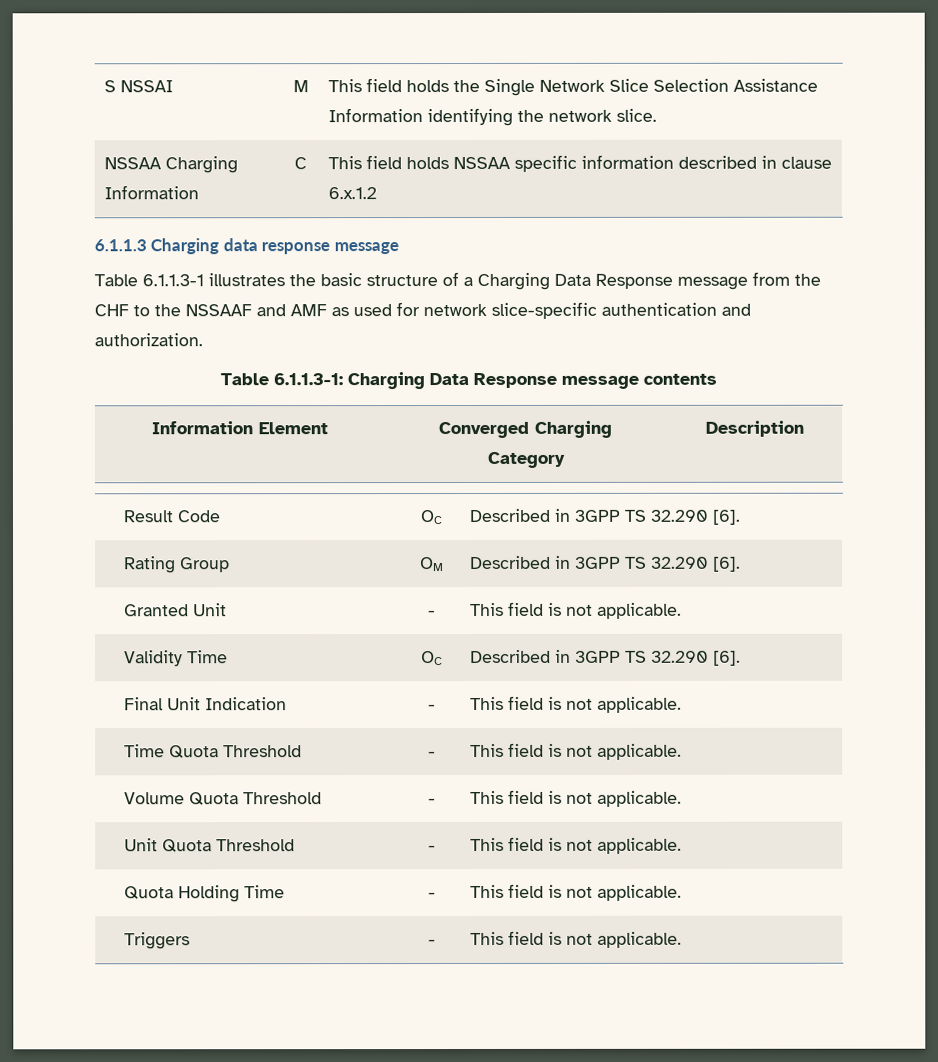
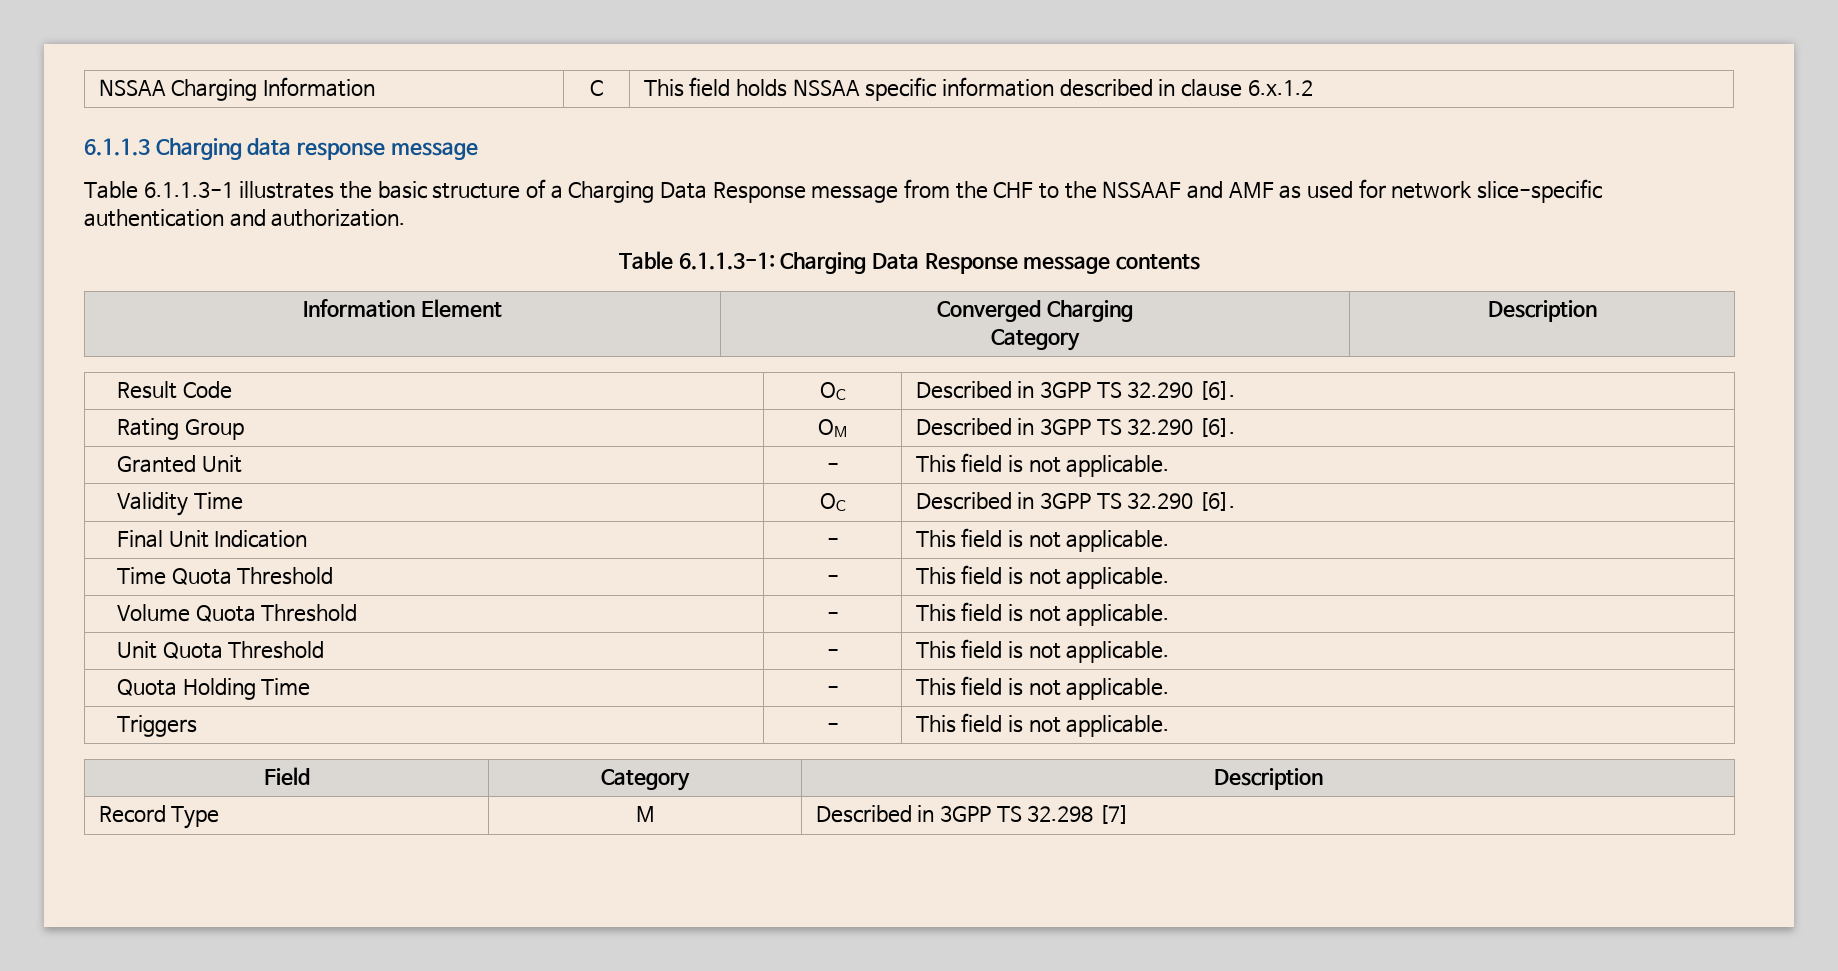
[104,80,174,93] [292,80,309,93] [328,78,819,96] [328,107,658,127] S NSSAI | M | This field holds the Single Network Slice Selection Assistance Information identifying the network slice. // -> (98, 87) none
(683, 939) none -> [263,767,310,786] [601,769,691,791] [1213,768,1323,790] [98,805,220,829] [635,806,655,822] [815,805,1129,824] // Field | Category | Description // Record Type | M | Described in 3GPP TS 32.298 [7]

